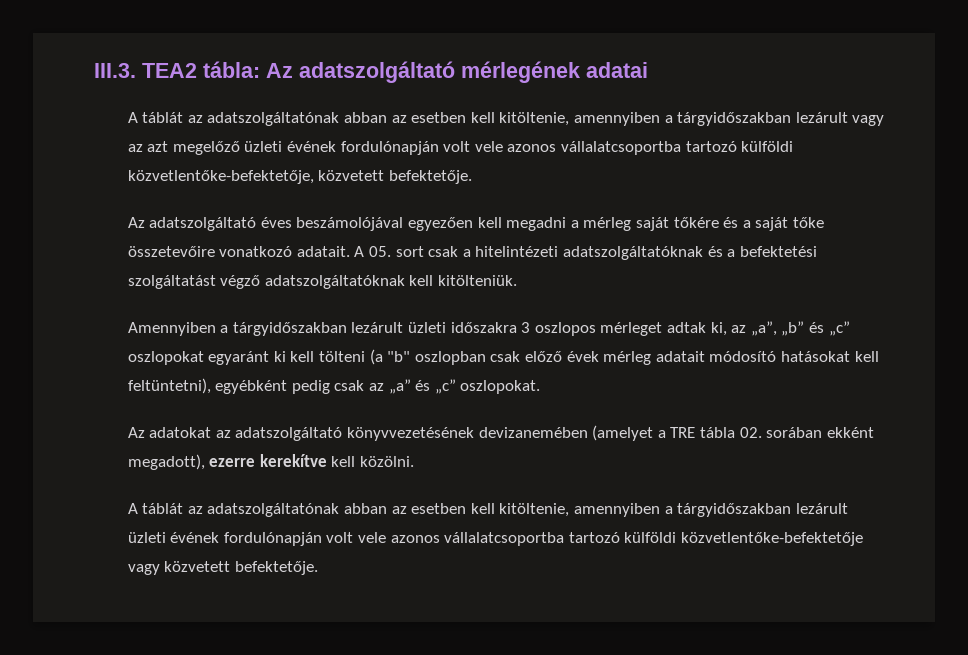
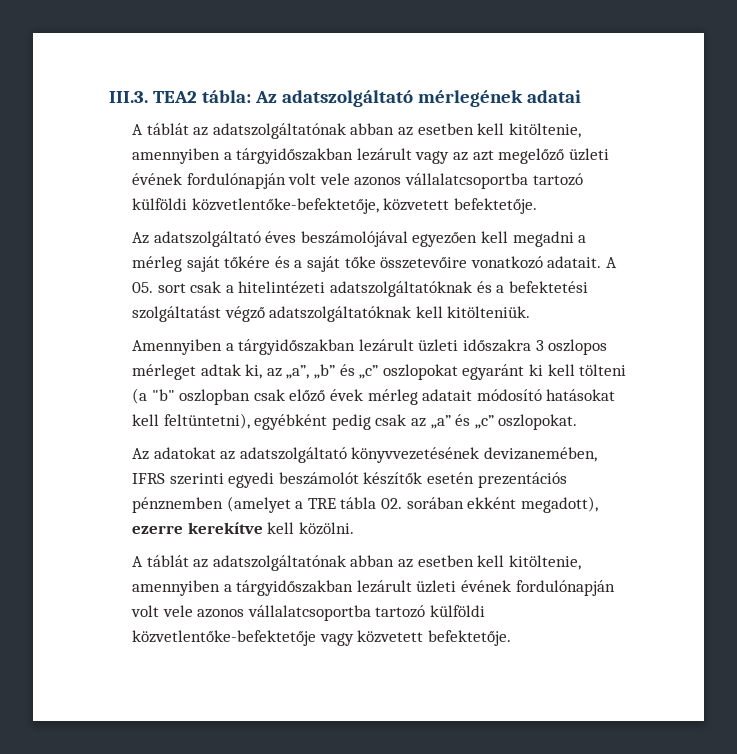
[478,427,588,438] devizanemében -> [484,447,598,462] [132,472,567,488] [132,497,224,513] devizanemében, IFRS szerinti egyedi beszámolót készítők esetén prezentációs pénznemben

